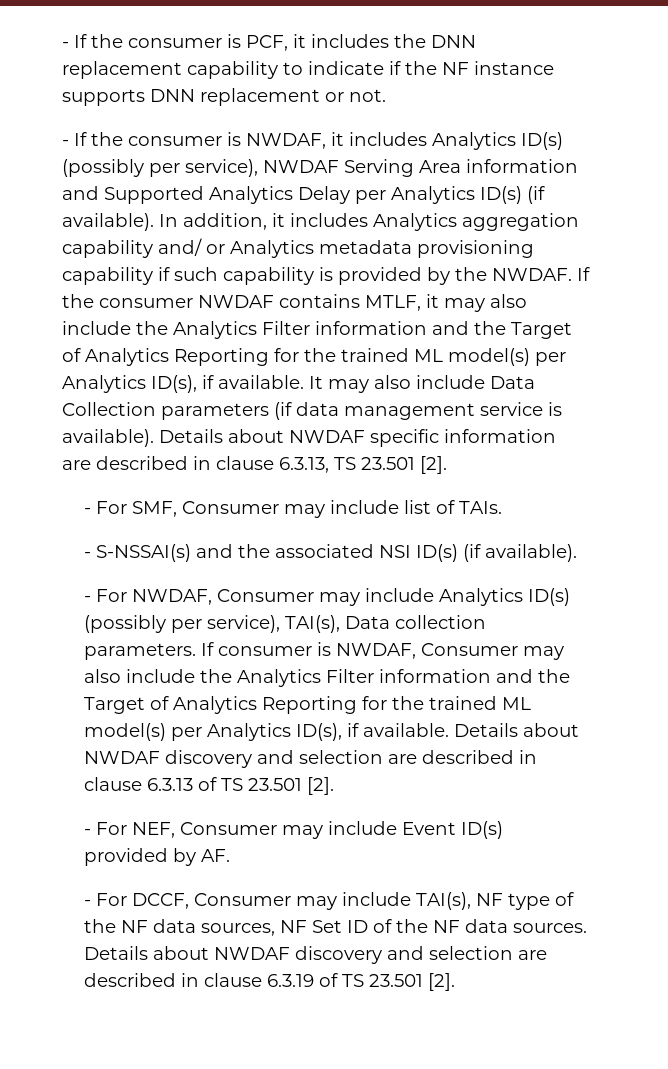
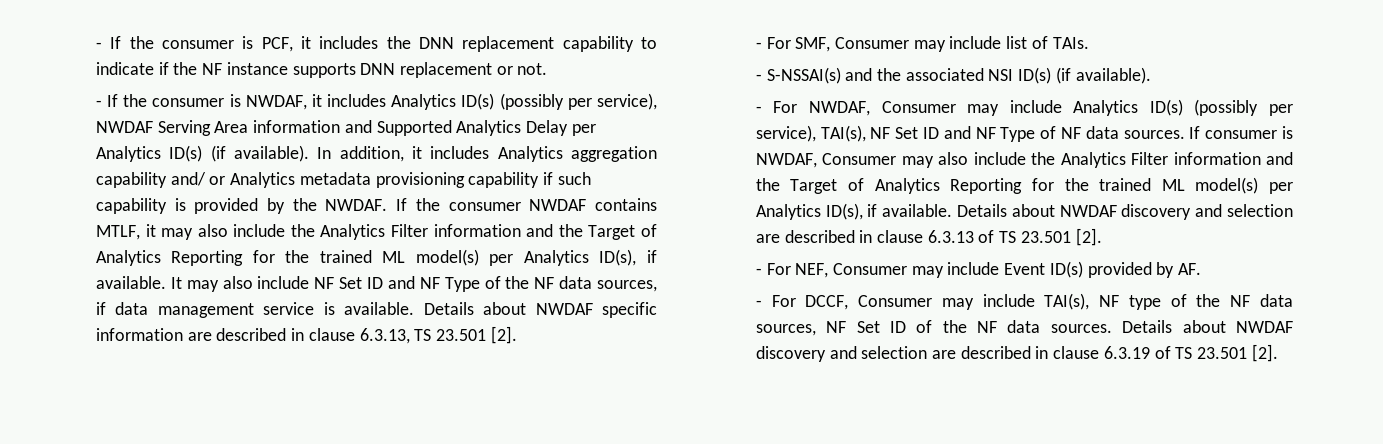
[489,376,535,389] [61,402,292,420] Data Collection parameters (if -> [314,276,658,292] [95,302,106,315] NF Set ID and NF Type of the NF data sources, if
[61,429,154,447] available). -> [344,302,415,315] available.
[345,615,487,629] [84,643,197,660] Data collection parameters. -> [870,126,1185,142] NF Set ID and NF Type of NF data sources.

